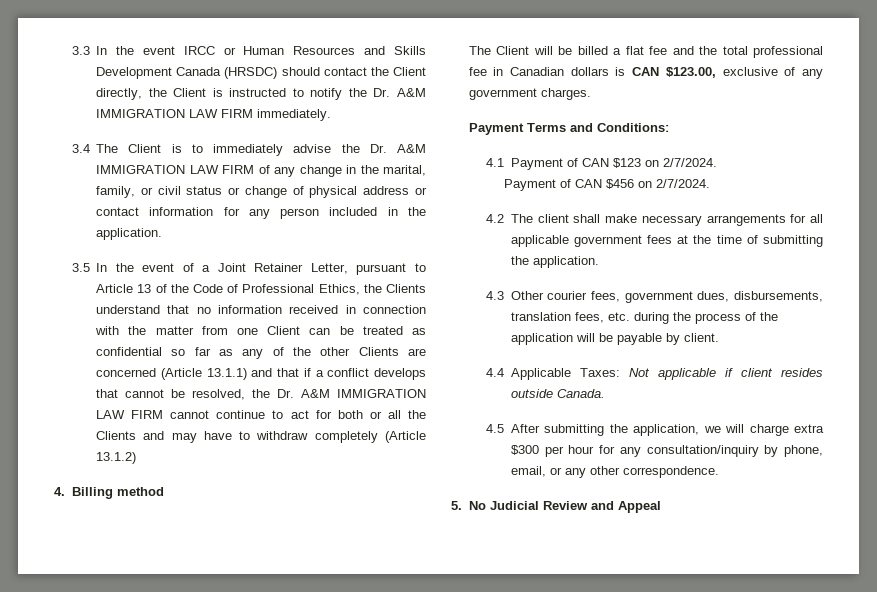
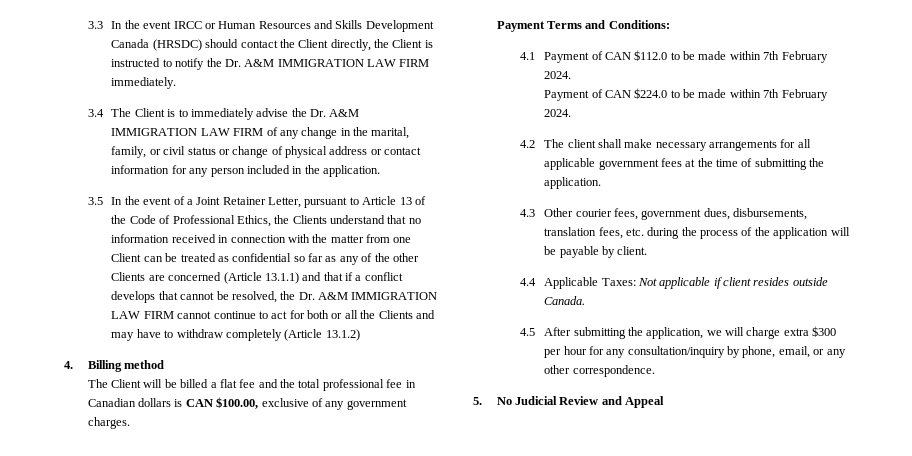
[665,67,716,78] $123.00, -> [216,397,259,409] $100.00,
[612,158,717,168] [503,179,710,191] $123 on 2/7/2024. // Payment of CAN $456 on 2/7/2024. -> [634,50,828,63] [544,71,572,79] [544,88,828,101] [544,109,572,117] $112.0 to be made within 7th February 2024. // Payment of CAN $224.0 to be made within 7th February 2024.

